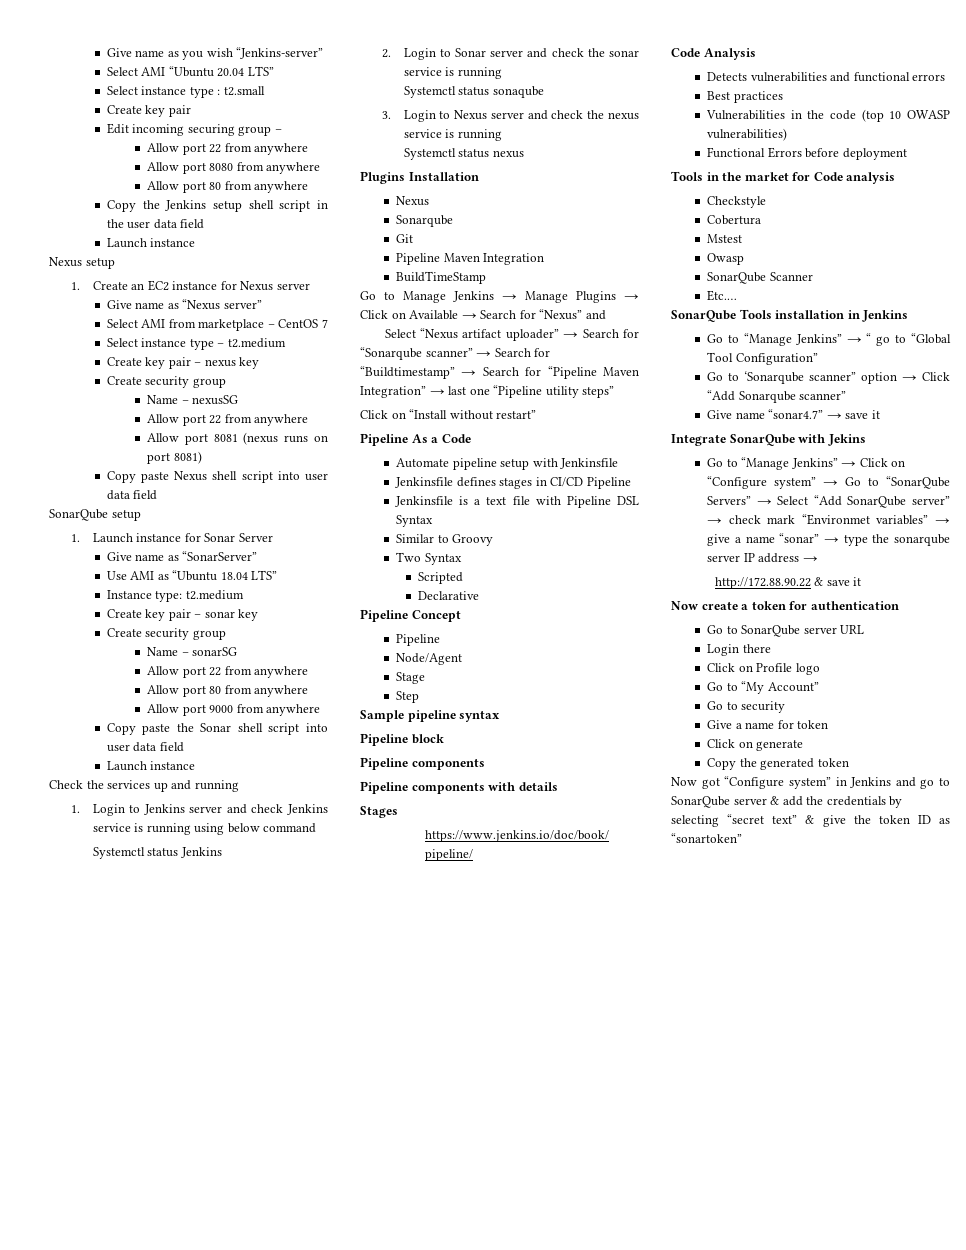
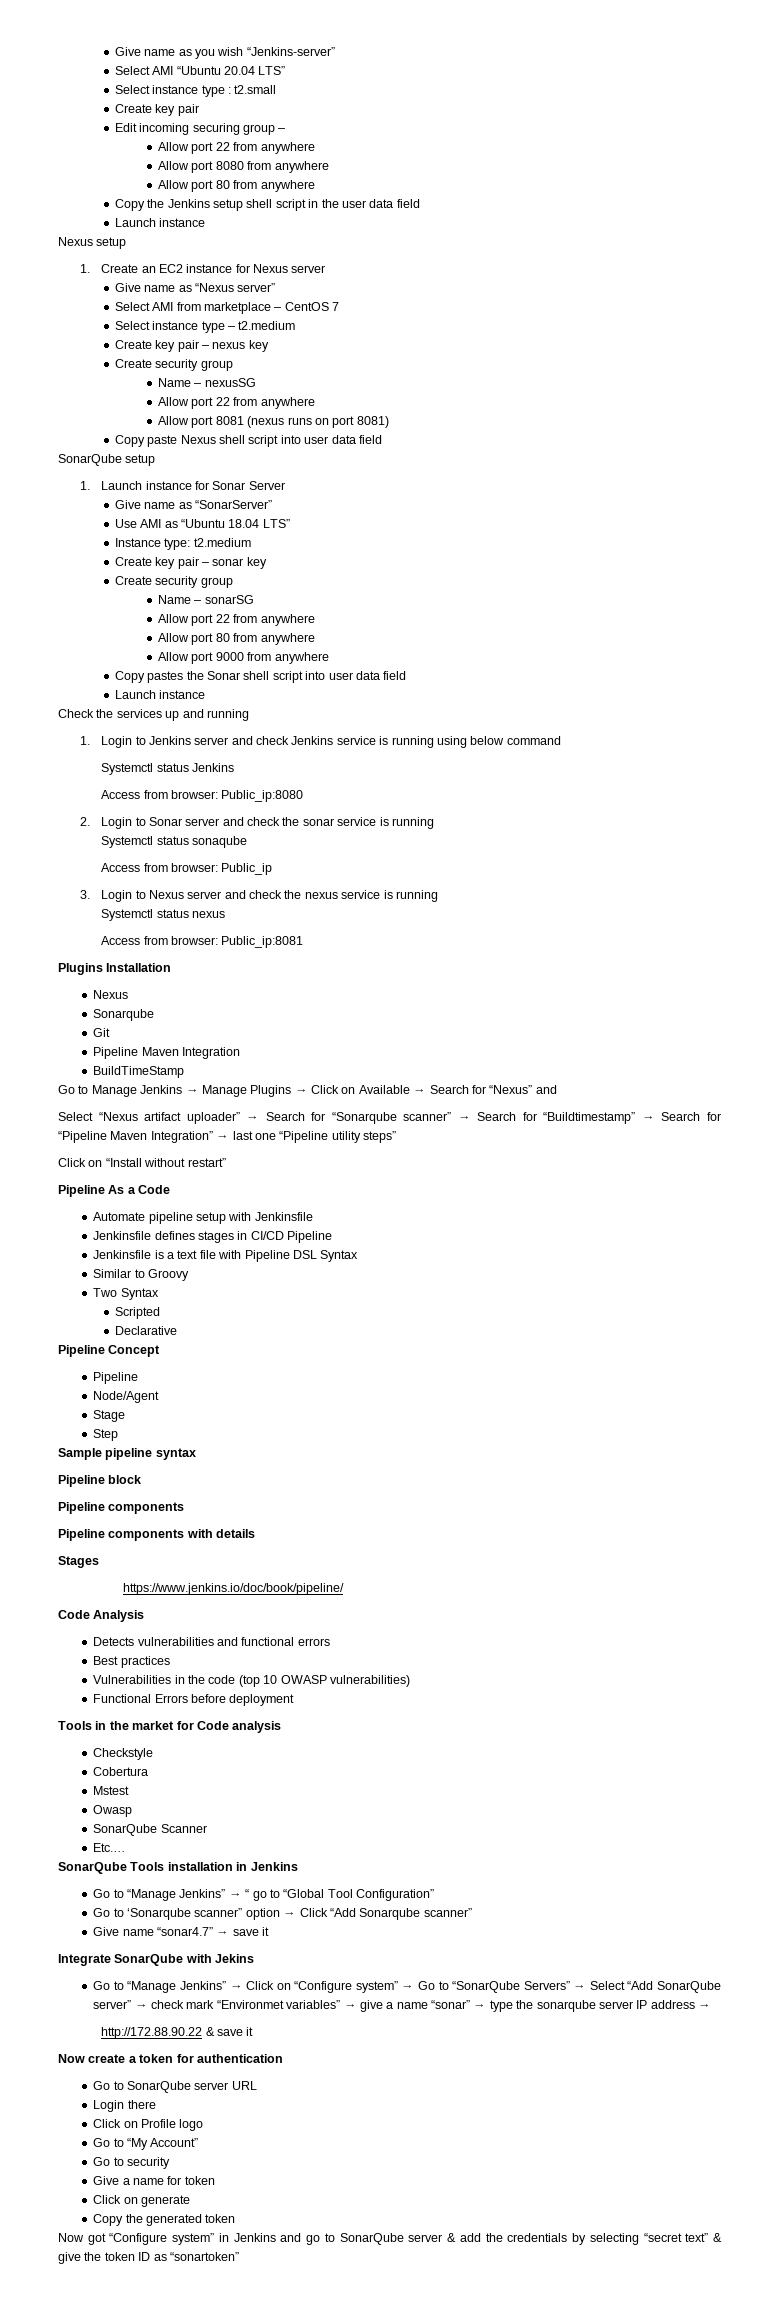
[142,724,171,735] paste -> [147,671,184,683] pastes
(222, 852) none -> [101,790,304,802] // Access from browser: Public_ip:8080
(544, 92) none -> [101,863,273,875] // Access from browser: Public_ip
(524, 154) none -> [101,936,304,948] // Access from browser: Public_ip:8081

